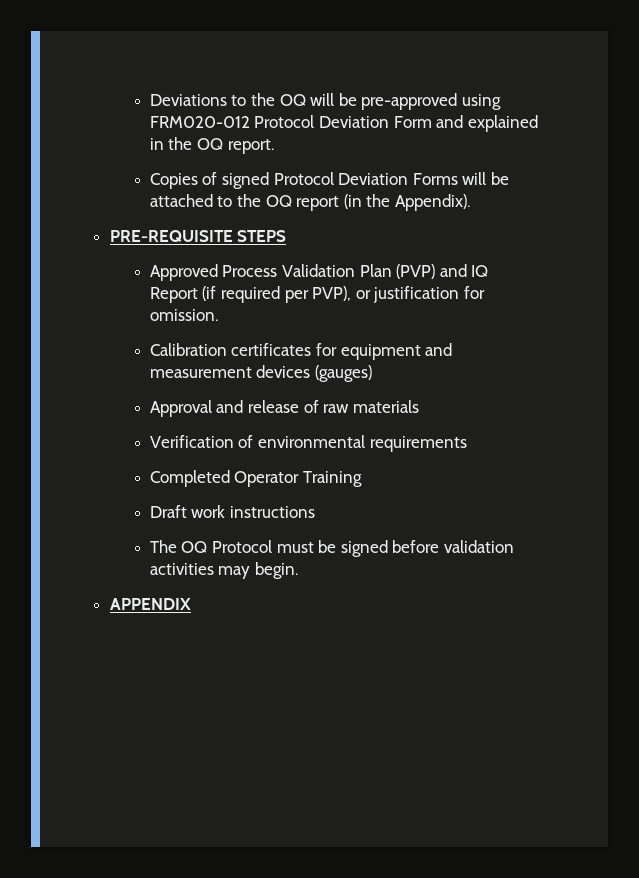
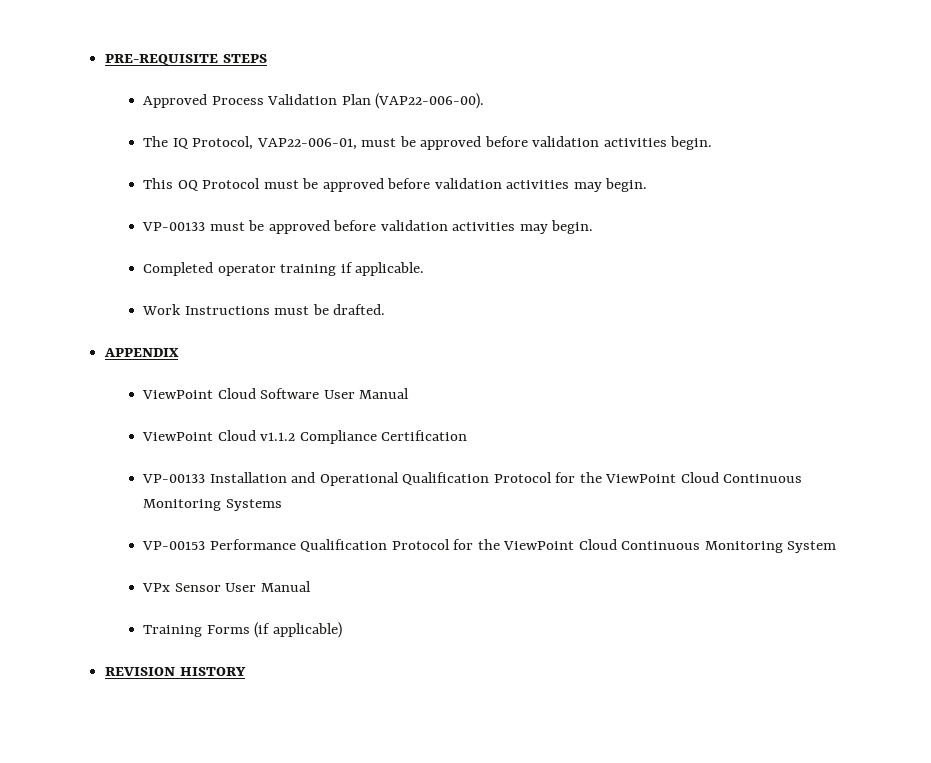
[149,93,501,110] [149,115,538,132] [149,137,274,154] [149,172,509,189] [149,194,470,211] Deviations to the OQ will be pre-approved using FRM020-012 Protocol Deviation Form and explained in the OQ report. // Copies of signed Protocol Deviation Forms will be attached to the OQ report (in the Appendix). // -> (105, 59) none
[396,264,489,279] [149,286,485,303] [149,309,218,321] [149,343,453,360] [149,365,373,382] [149,400,419,417] [149,435,467,452] [149,470,363,487] [149,505,316,518] [149,540,177,553] (PVP) and IQ Report (if required per PVP), or justification for omission. // Calibration certificates for equipment and measurement devices (gauges) // Approval and release of raw materials // Verification of environmental requirements // Completed Operator Training // Draft work instructions // The -> [375,93,485,109] [143,136,712,150] [143,178,174,189] (VAP22-006-00). // The IQ Protocol, VAP22-006-01, must be approved before validation activities begin. // This
[340,540,514,557] [149,562,299,579] [109,598,191,610] signed before validation activities may begin. // APPENDIX -> [322,178,647,192] [142,220,594,234] [143,262,425,276] [142,304,386,315] [104,348,180,357] [142,388,410,399] [142,430,468,444] [142,472,802,486] [143,499,282,511] [142,539,836,553] [142,581,311,592] [143,622,342,638] [105,667,246,676] approved before validation activities may begin. // VP-00133 must be approved before validation activities may begin. // Completed operator training if applicable. // Work Instructions must be drafted. // APPENDIX // ViewPoint Cloud Software User Manual // ViewPoint Cloud v1.1.2 Compliance Certification // VP-00133 Installation and Operational Qualification Protocol for the ViewPoint Cloud Continuous Monitoring Systems // VP-00153 Performance Qualification Protocol for the ViewPoint Cloud Continuous Monitoring System // VPx Sensor User Manual // Training Forms (if applicable) // REVISION HISTORY

